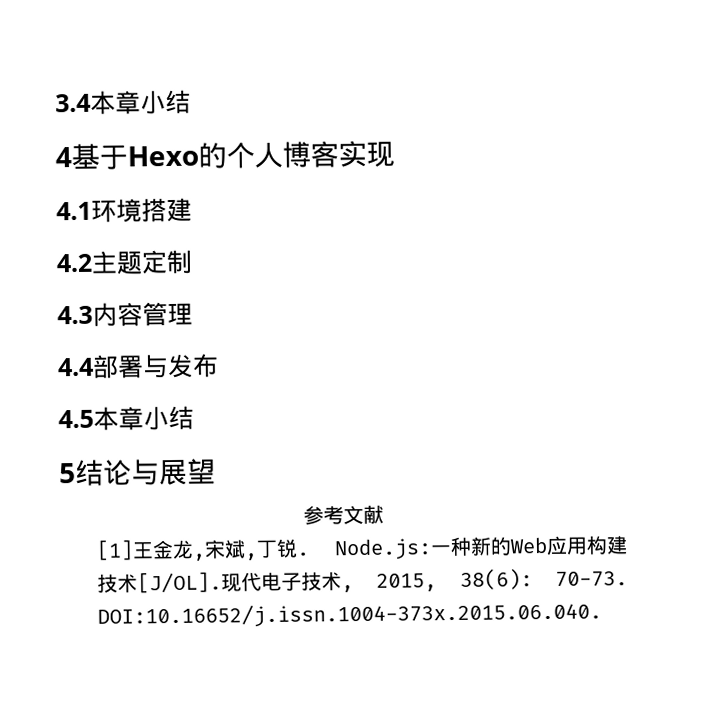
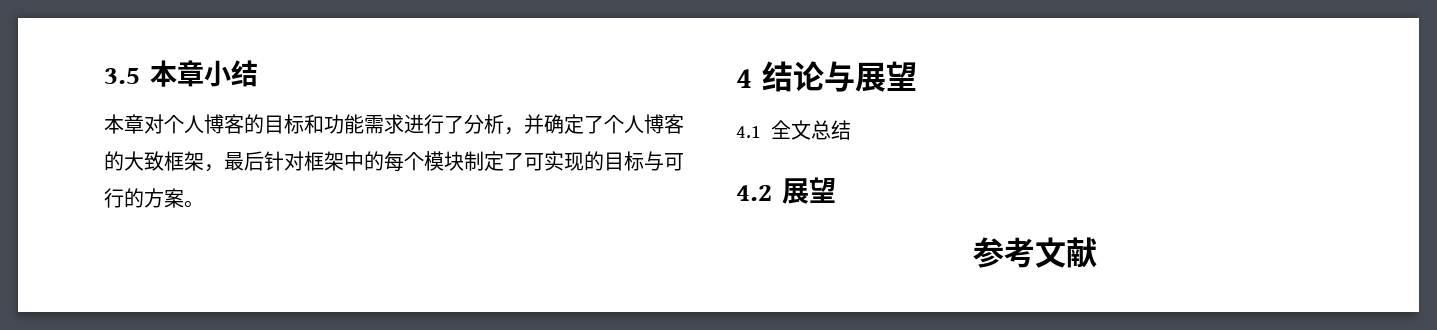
[55,89,191,115] [55,140,395,170] [56,197,192,223] [56,249,193,275] [57,302,193,327] [57,353,219,379] [58,405,194,431] [59,458,216,487] [302,504,384,525] [96,535,628,561] [97,568,628,594] [97,601,603,629] 3.4本章小结 // 4基于Hexo的个人博客实现 // 4.1环境搭建 // 4.2主题定制 // 4.3内容管理 // 4.4部署与发布 // 4.5本章小结 // 5结论与展望 // 参考文献 // [1]王金龙,宋斌,丁锐. Node.js:一种新的Web应用构建技术[J/OL].现代电子技术, 2015, 38(6): 70-73. DOI:10.16652/j.issn.1004-373x.2015.06.040. -> [104,60,258,87] [104,114,684,135] [104,151,684,172] [104,188,204,208] [736,61,918,92] [736,120,851,140] [736,177,836,204] [972,237,1097,268] 3.5本章小结 // 本章对个人博客的目标和功能需求进行了分析，并确定了个人博客的大致框架，最后针对框架中的每个模块制定了可实现的目标与可行的方案。 // 4结论与展望 // 4.1全文总结 // 4.2展望 // 参考文献

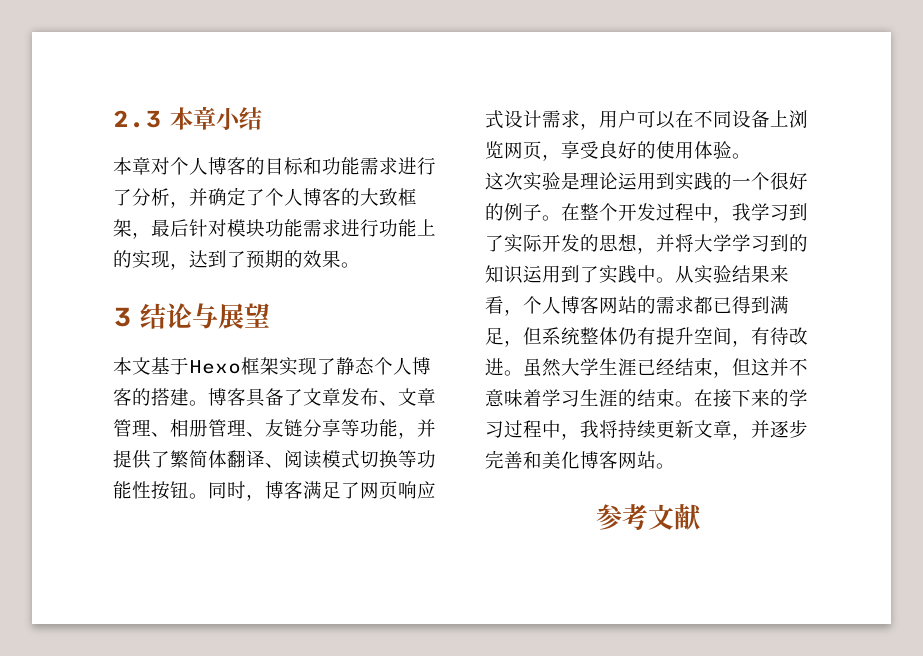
[104,68,140,84] 3.5 -> [113,110,161,128] 2.3
[304,151,684,172] [104,188,204,208] [736,69,752,88] 框架中的每个模块制定了可实现的目标与可行的方案。 // 4 -> [227,219,436,237] [113,250,360,270] [113,307,131,327] 模块功能需求进行功能上的实现，达到了预期的效果。 // 3
[736,120,851,140] [736,177,836,204] 4.1全文总结 // 4.2展望 -> [113,357,431,376] [113,388,436,407] [113,419,436,439] [113,450,436,469] [113,481,436,501] [485,110,808,130] [485,140,751,161] [485,172,808,191] [485,203,808,223] [485,233,808,254] [485,265,789,284] [485,296,789,316] [485,327,808,347] [485,357,808,378] [485,388,808,408] [485,420,808,440] [485,450,675,469] 本文基于Hexo框架实现了静态个人博客的搭建。博客具备了文章发布、文章管理、相册管理、友链分享等功能，并提供了繁简体翻译、阅读模式切换等功能性按钮。同时，博客满足了网页响应式设计需求，用户可以在不同设备上浏览网页，享受良好的使用体验。 // 这次实验是理论运用到实践的一个很好的例子。在整个开发过程中，我学习到了实际开发的思想，并将大学学习到的知识运用到了实践中。从实验结果来看，个人博客网站的需求都已得到满足，但系统整体仍有提升空间，有待改进。虽然大学生涯已经结束，但这并不意味着学习生涯的结束。在接下来的学习过程中，我将持续更新文章，并逐步完善和美化博客网站。

